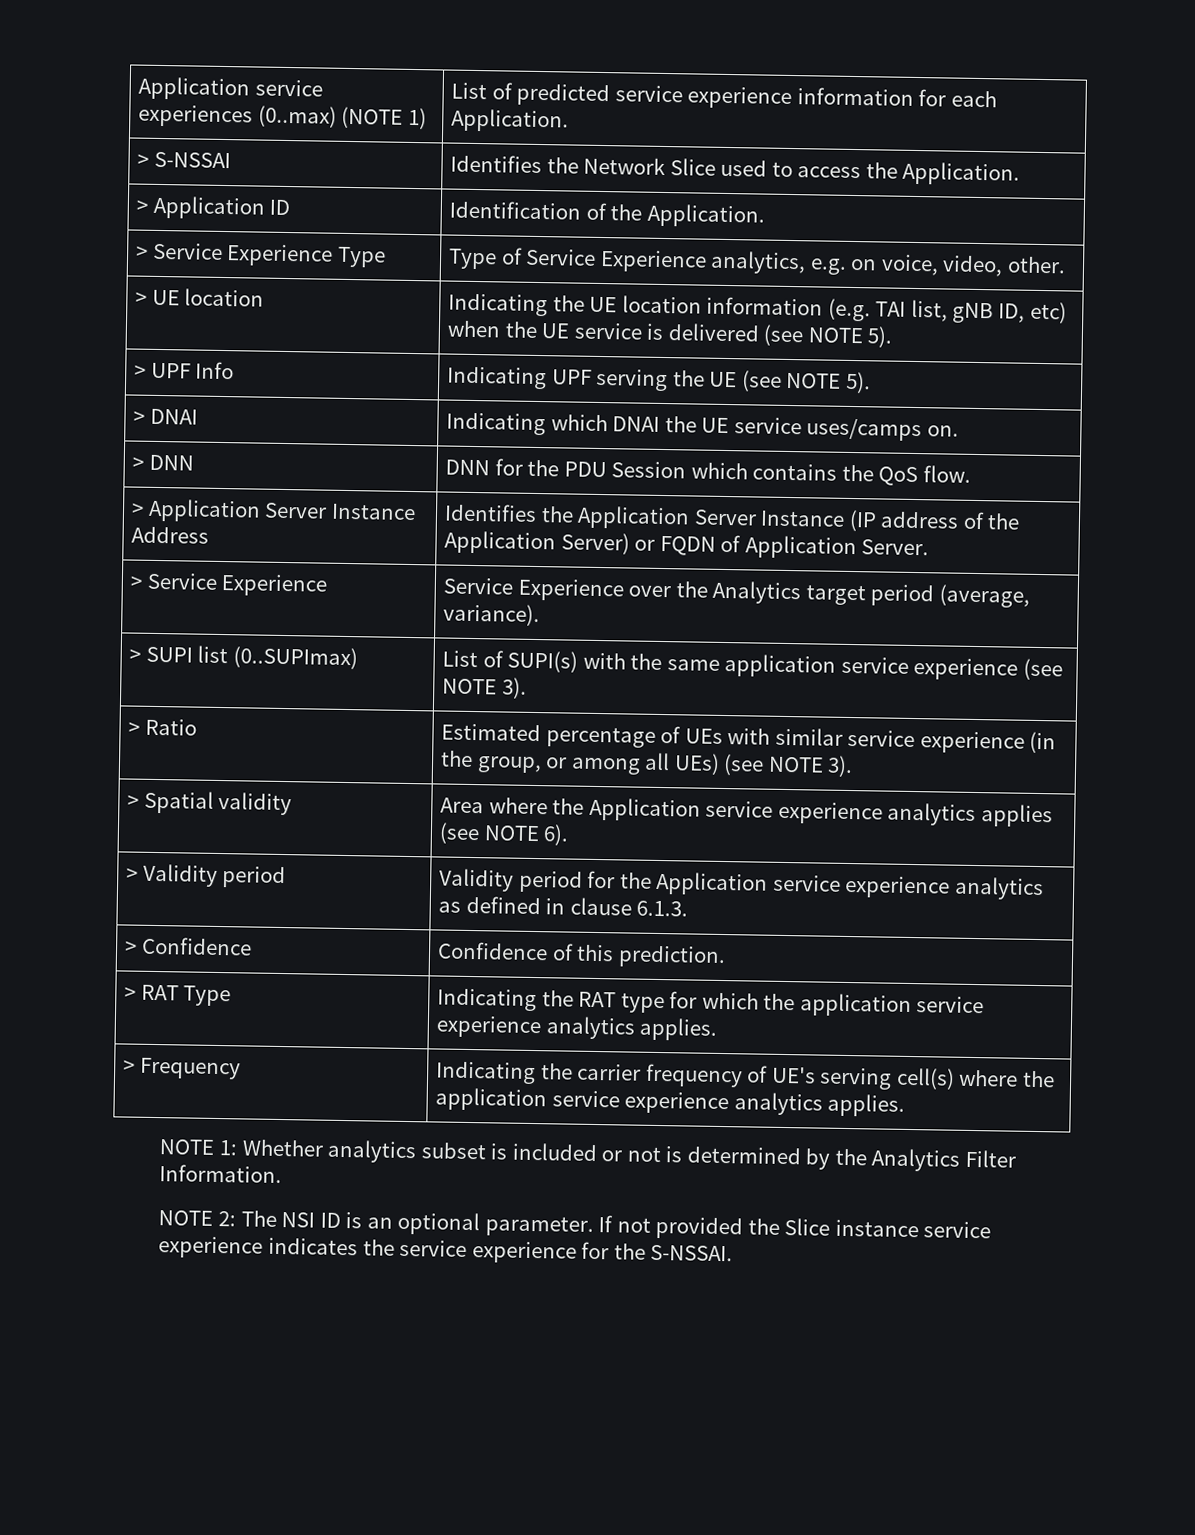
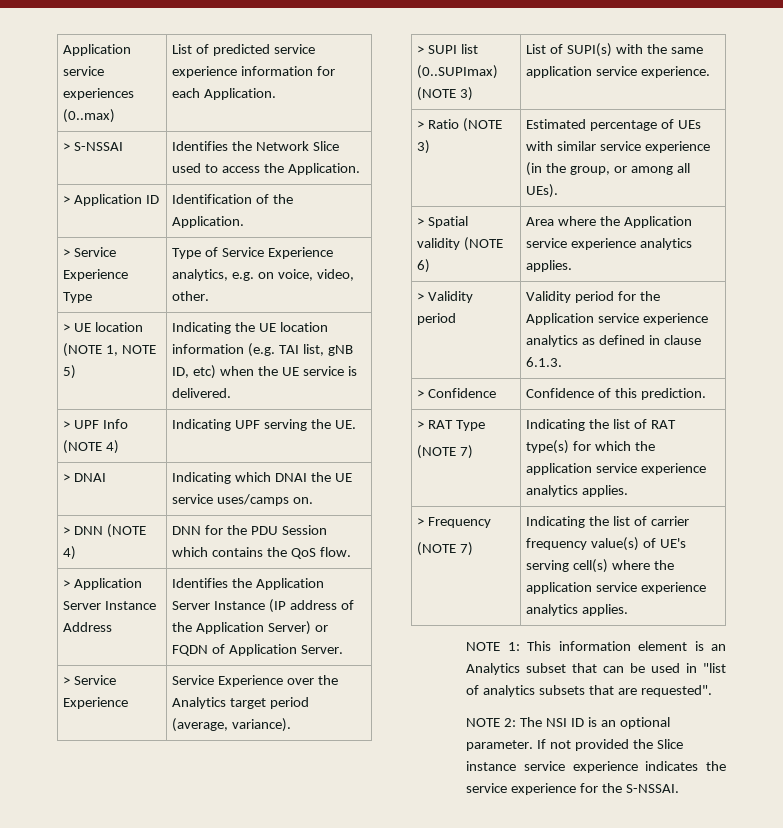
[341,106,427,130] (NOTE 1) -> (116, 116) none
(265, 297) none -> [63,343,157,357] [63,365,77,379] (NOTE 1, NOTE 5)
[667,323,894,348] delivered (see NOTE 5). -> [172,388,232,398] delivered.
(235, 370) none -> [63,440,120,454] (NOTE 4)
[709,370,871,394] UE (see NOTE 5). -> [335,420,357,429] UE.
(194, 462) none -> [107,524,147,538] [63,546,77,560] (NOTE 4)
(358, 658) none -> [417,87,474,101] (NOTE 3)
[913,658,1064,681] [442,677,527,699] experience (see NOTE 3). -> [641,66,711,78] experience.
(197, 727) none -> [463,118,503,132] [417,140,431,154] (NOTE 3)
[673,753,854,778] UEs) (see NOTE 3). -> [526,184,559,198] UEs).
(293, 803) none -> [464,237,504,251] [417,259,431,273] (NOTE 6)
[980,804,1053,828] [439,822,570,846] applies (see NOTE 6). -> [526,260,573,272] applies.
[437,988,665,1014] | Indicating the RAT type -> [417,445,474,459] [526,419,677,431] [526,440,570,454] // (NOTE 7) | Indicating the list of RAT type(s)
[435,1061,573,1085] | Indicating the -> [417,542,474,556] [526,516,648,528] // (NOTE 7) | Indicating the list of
(743, 1075) none -> [591,537,640,551] value(s)
[241,1139,1016,1172] [159,1164,283,1184] Whether analytics subset is included or not is determined by the Analytics Filter Information. -> [527,641,726,651] [466,663,726,675] [466,685,712,697] This information element is an Analytics subset that can be used in "list of analytics subsets that are requested".

